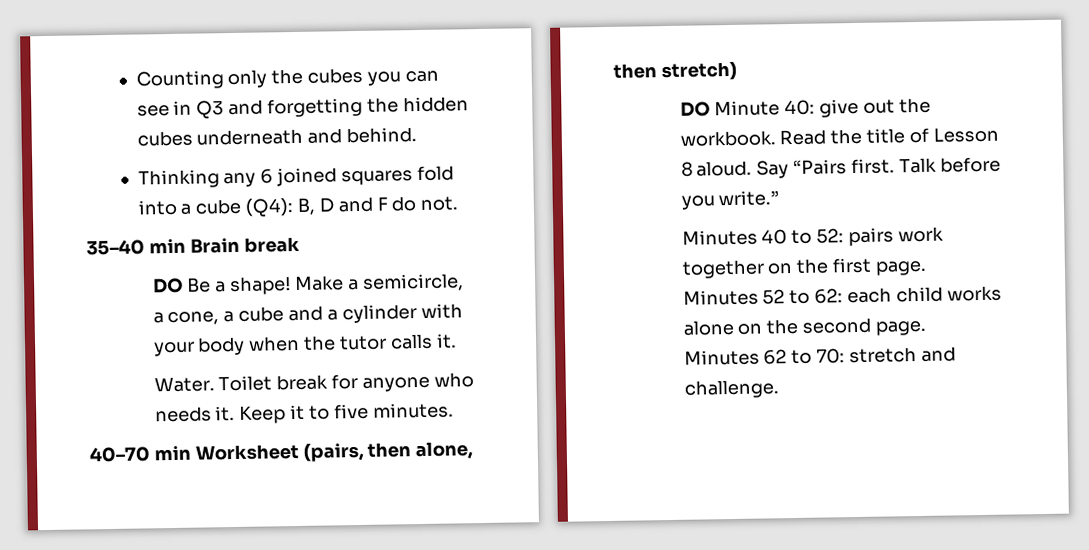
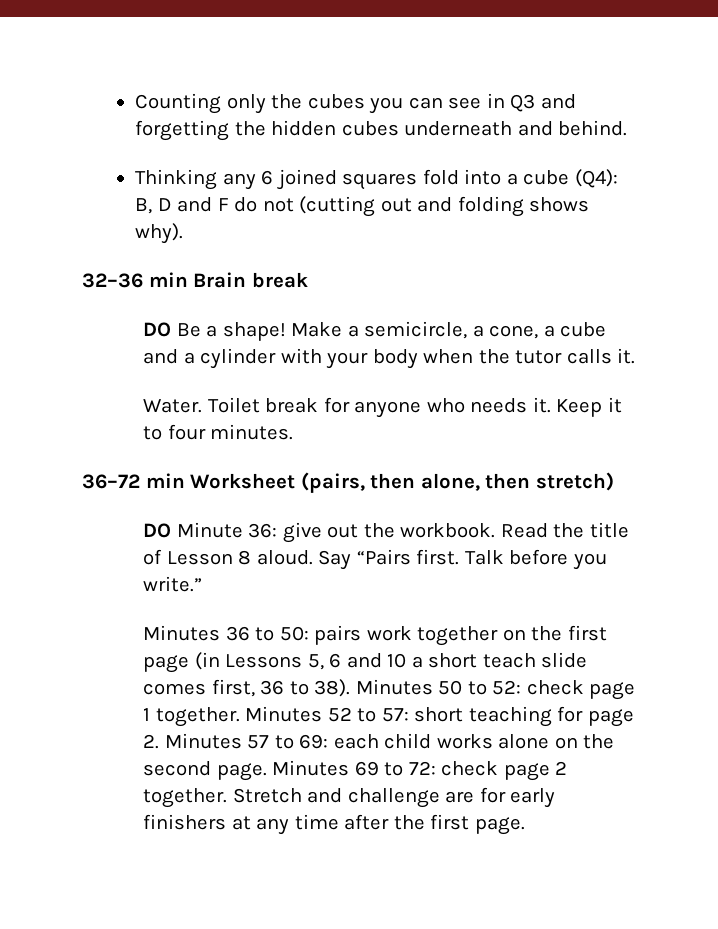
[420,196,459,211] [86,239,145,256] not. // 35–40 -> [262,196,590,217] [135,223,184,244] [82,273,143,288] not (cutting out and folding shows why). // 32–36
[333,403,369,420] five -> [167,424,206,440] four
[89,446,150,463] 40–70 -> [82,474,140,489] 36–72
[784,99,816,116] 40: -> [248,523,278,538] 36:
[761,228,845,245] 40 to 52: -> [225,626,309,641] 36 to 50:
[875,260,928,276] [682,288,844,306] page. Minutes 52 to 62: -> [143,652,588,673] [143,679,636,700] [143,706,634,727] [143,733,329,749] page (in Lessons 5, 6 and 10 a short teach slide comes first, 36 to 38). Minutes 50 to 52: check page 1 together. Minutes 52 to 57: short teaching for page 2. Minutes 57 to 69:
[763,346,956,365] [683,379,779,399] 62 to 70: stretch and challenge. -> [354,761,568,781] [143,787,556,808] [143,814,525,835] 69 to 72: check page 2 together. Stretch and challenge are for early finishers at any time after the first page.

